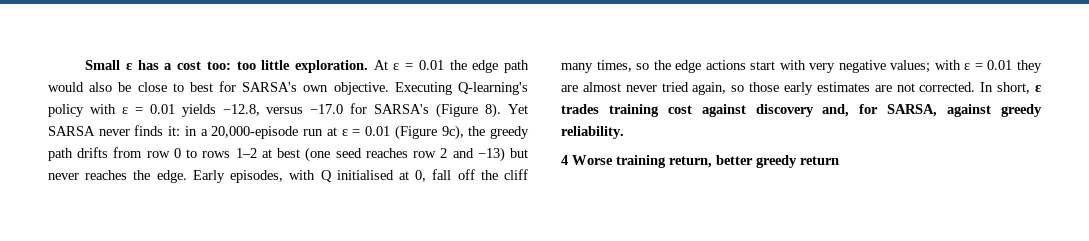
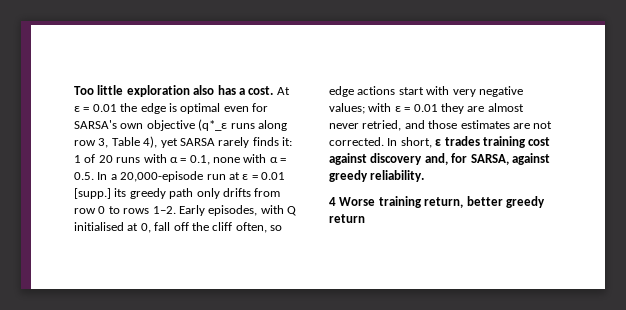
[85,60,368,73] Small ε has a cost too: too little exploration. -> [74,85,274,97] Too little exploration also has a cost.
[504,60,529,73] [48,81,528,95] [48,103,528,118] [48,125,197,136] path would also be close to best for SARSA's own objective. Executing Q-learning's policy with ε = 0.01 yields −12.8, versus −17.0 for SARSA's (Figure 8). Yet SARSA never finds it: in -> [168,103,268,114] [74,119,287,131] [74,136,292,148] [74,154,287,165] [74,172,108,180] is optimal even for SARSA's own objective (q*_ε runs along row 3, Table 4), yet SARSA rarely finds it: 1 of 20 runs with α = 0.1, none with α = 0.5. In
[394,125,486,140] (Figure 9c), the -> [74,188,127,199] [supp.] its
(73, 154) none -> [196,188,220,199] only
[235,147,529,162] [48,170,187,183] 1–2 at best (one seed reaches row 2 and −13) but never reaches the edge. -> [152,206,176,214] 1–2.
[561,60,671,73] many times, so the -> [235,222,282,233] often, so
[661,82,813,95] tried again, so those early -> [362,120,458,131] retried, and those

